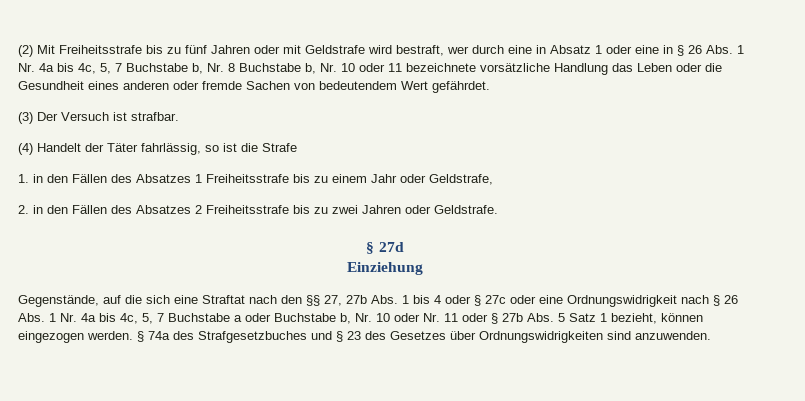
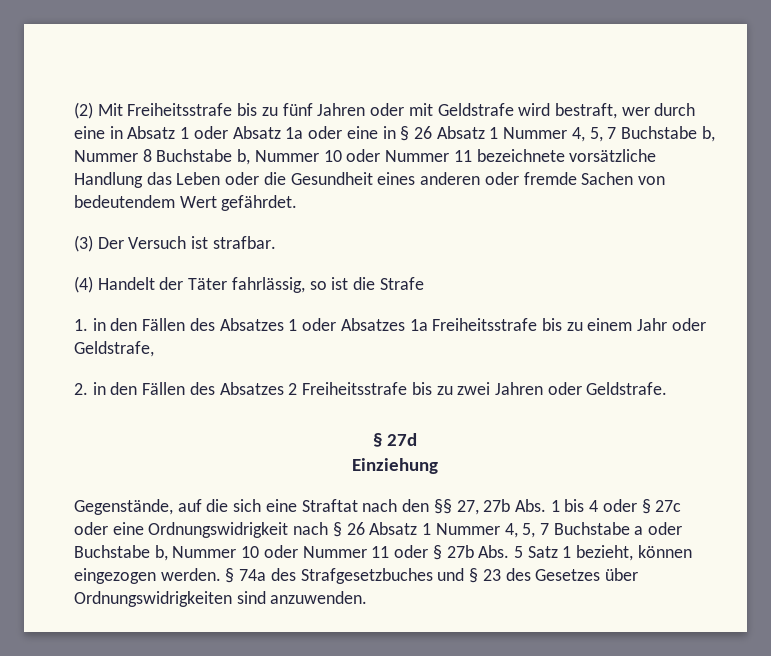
(632, 49) none -> [232,126,343,139] Absatz 1a oder
[706,45,744,54] [18,63,96,74] Abs. 1 Nr. 4a bis 4c, -> [436,126,585,142] Absatz 1 Nummer 4,
[207,63,224,72] Nr. -> [74,150,138,162] Nummer
[320,63,385,72] Nr. 10 oder -> [254,149,450,162] Nummer 10 oder Nummer
(202, 178) none -> [302,318,428,331] oder Absatzes 1a
[18,313,138,324] Abs. 1 Nr. 4a bis 4c, -> [369,522,518,538] Absatz 1 Nummer 4,
[355,313,440,322] Nr. 10 oder Nr. -> [172,545,367,558] Nummer 10 oder Nummer

